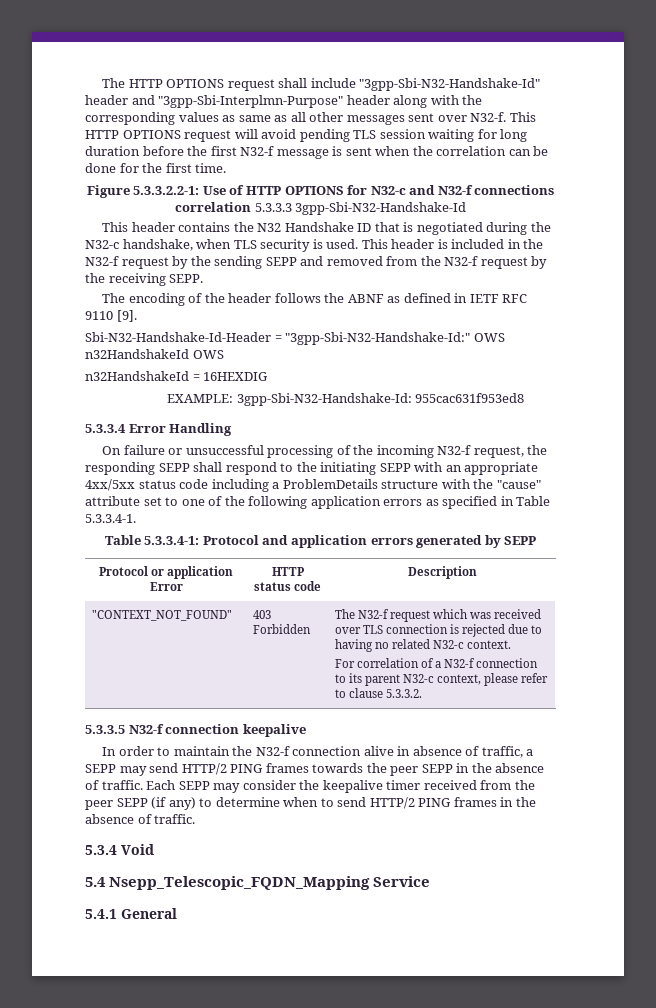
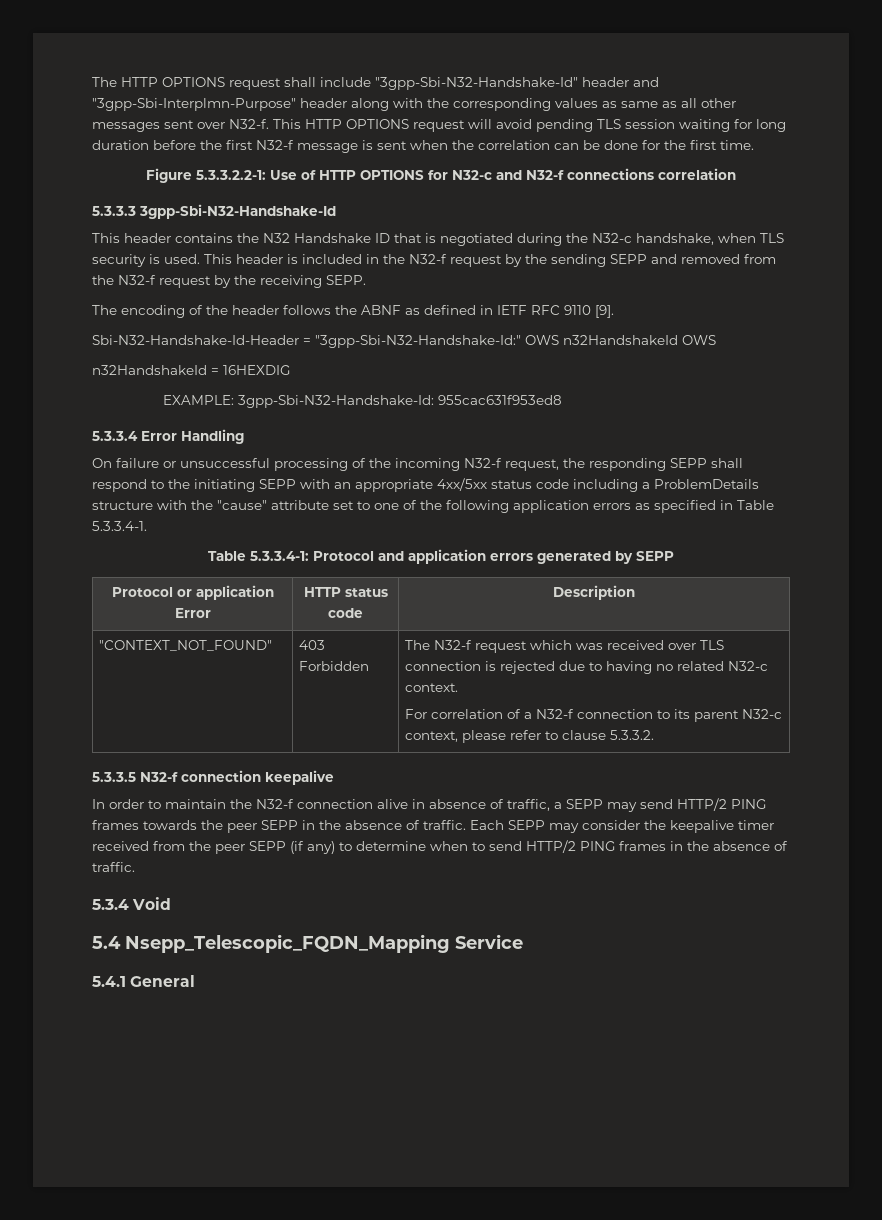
(251, 207) none -> (736, 174) //

